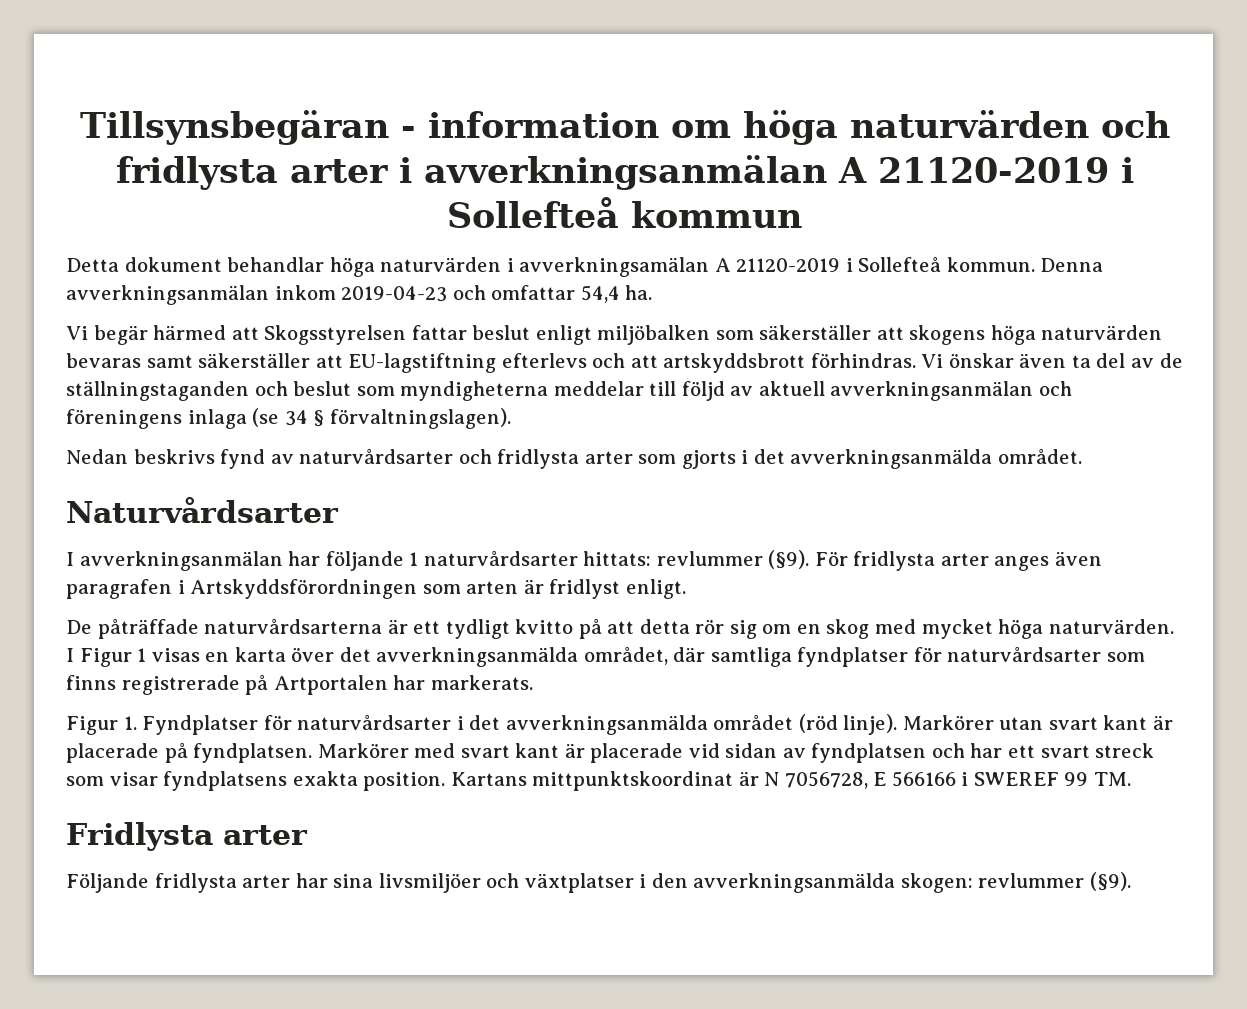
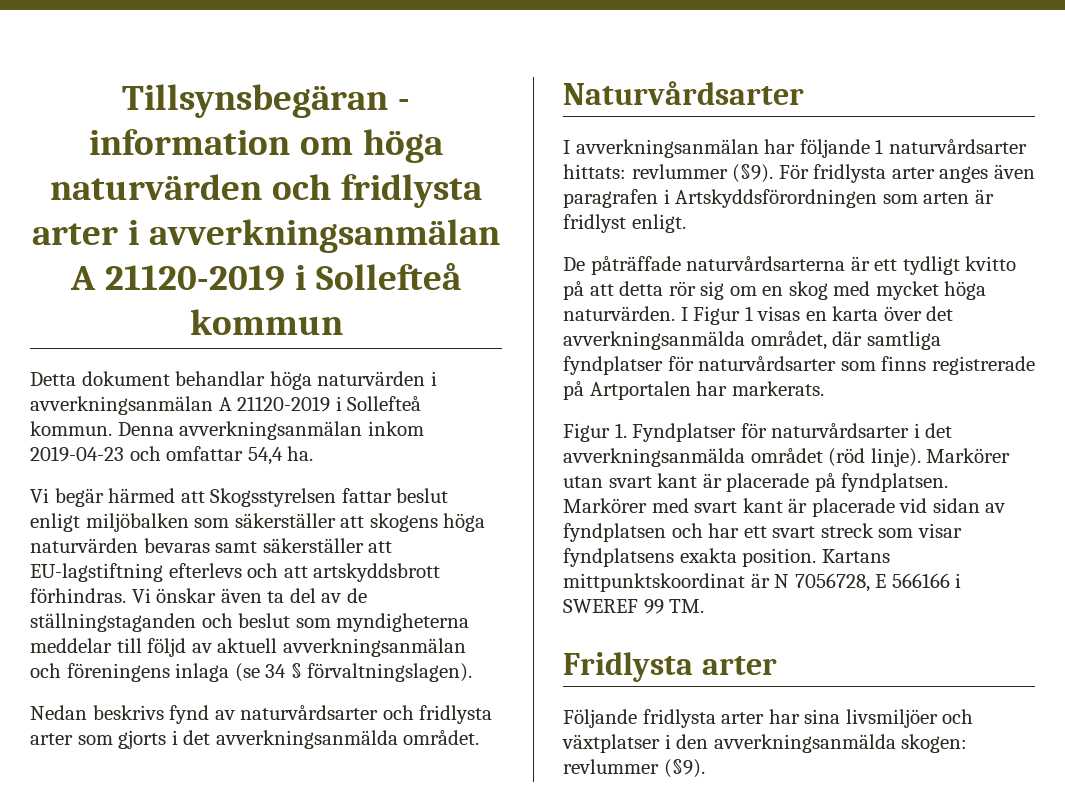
[519,257,710,277] avverkningsamälan -> [30,396,213,415] avverkningsanmälan

